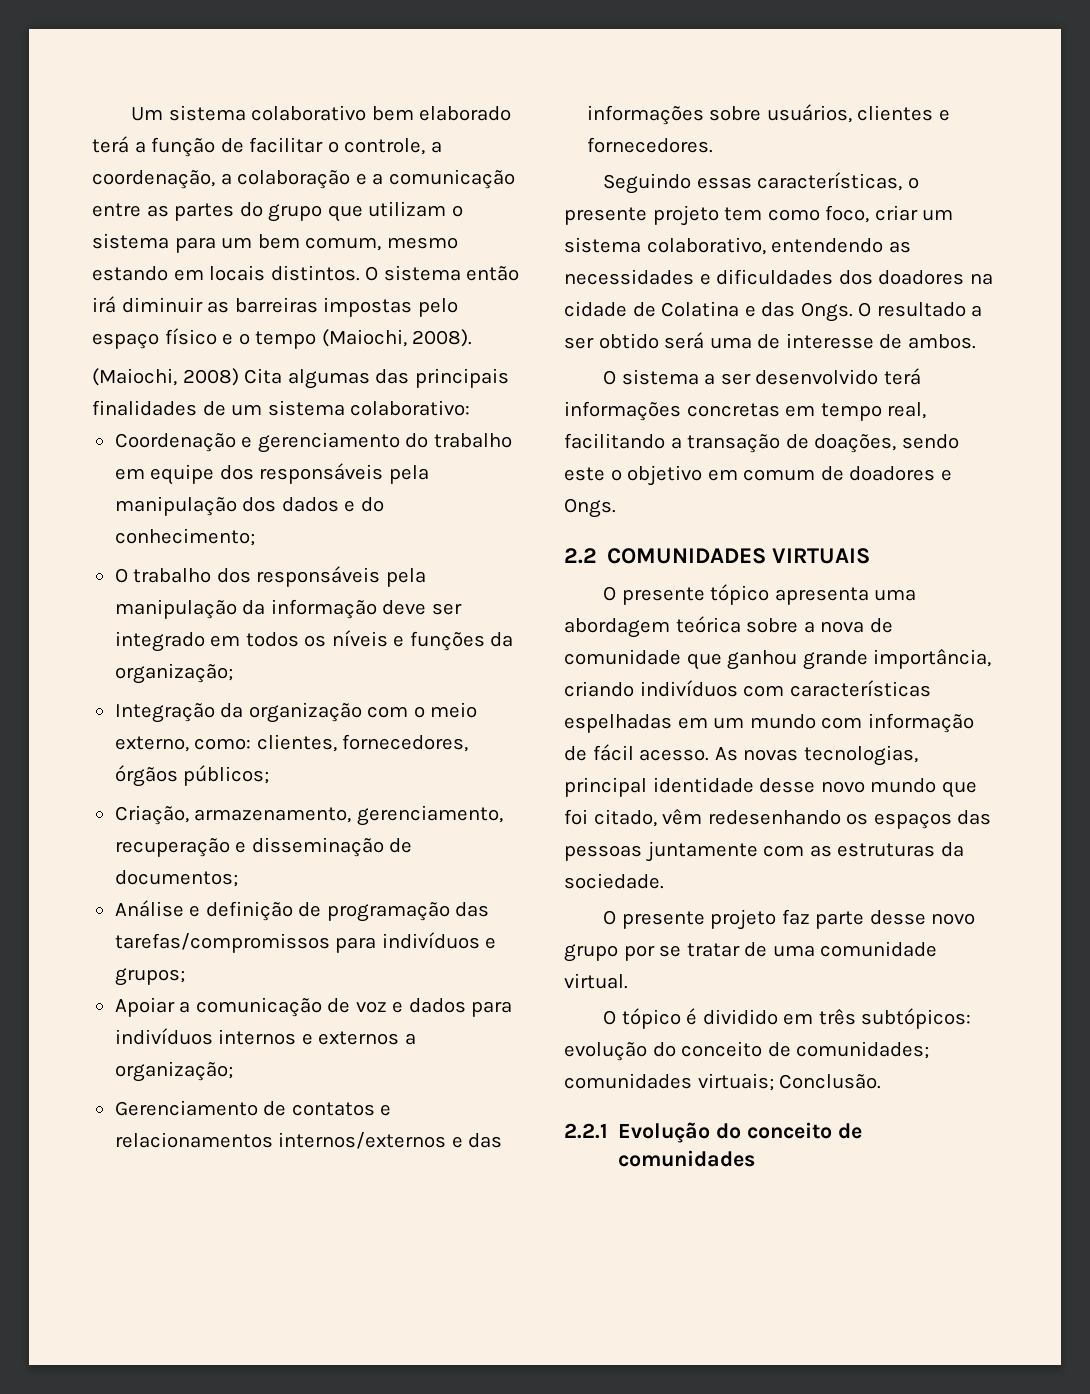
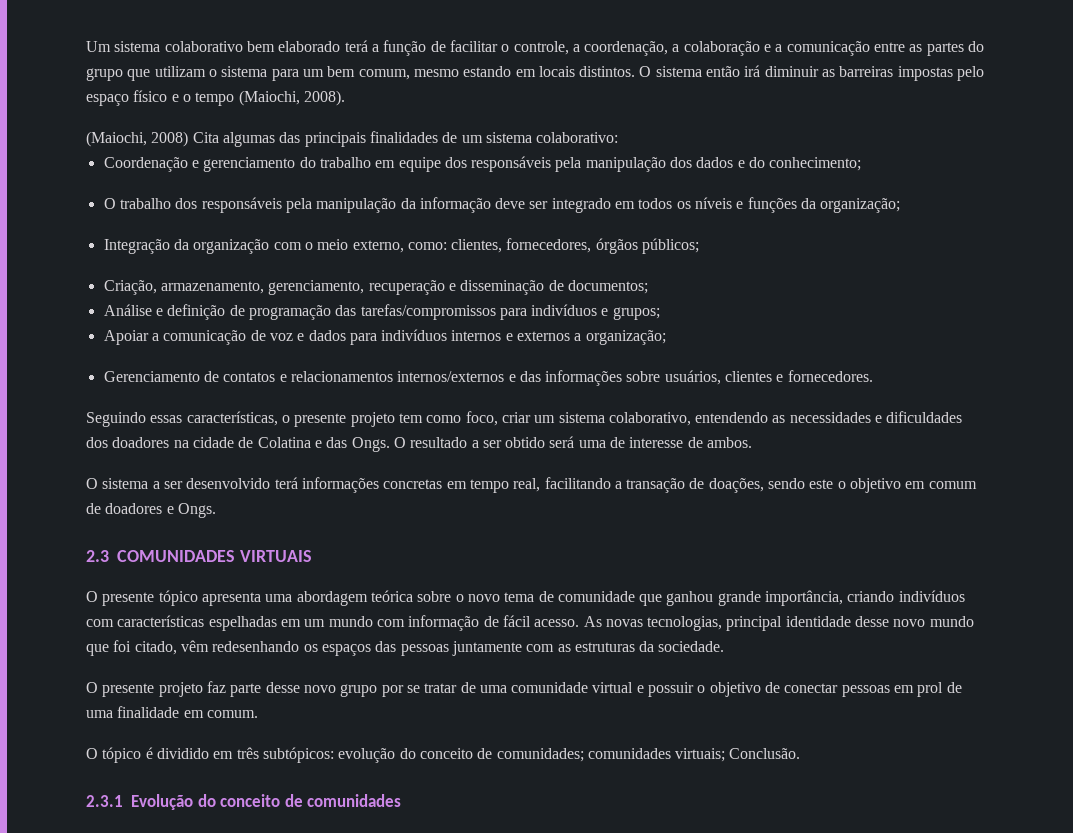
[564,548,597,564] 2.2 -> [86,550,109,562] 2.3
[803,621,865,633] a nova -> [455,592,535,602] o novo tema
[564,973,628,989] virtual. -> [592,682,962,697] [86,706,258,718] virtual e possuir o objetivo de conectar pessoas em prol de uma finalidade em comum.
[564,1123,608,1139] 2.2.1 -> [86,795,123,807] 2.3.1

